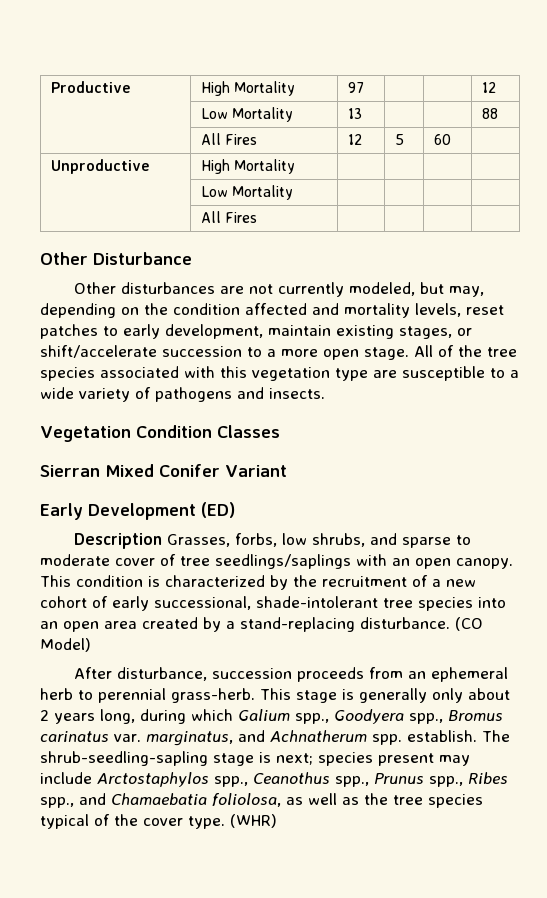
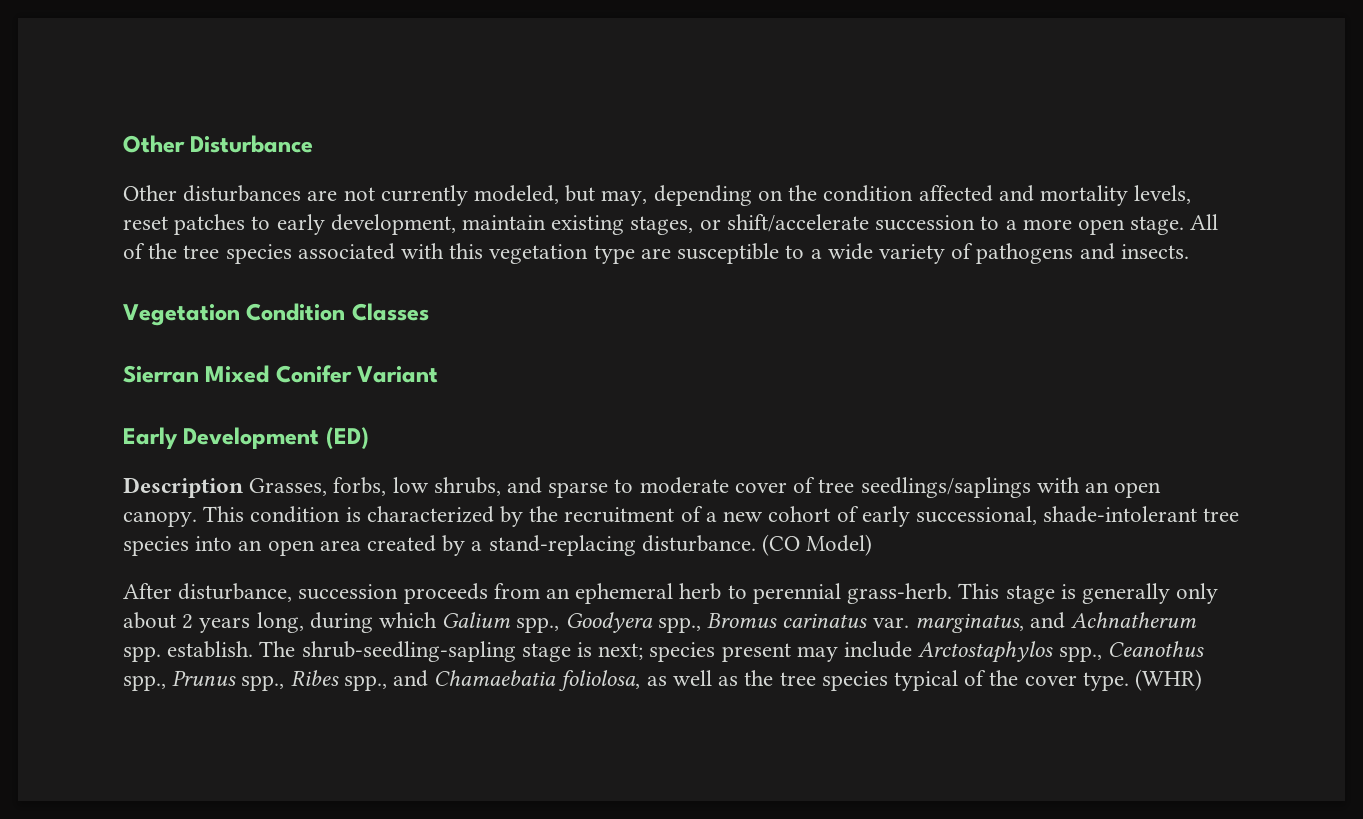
[50,81,131,93] [200,81,295,96] [347,82,364,93] [481,82,496,93] [200,107,293,122] [347,108,362,119] [481,108,498,119] [200,133,257,145] [347,134,362,145] [394,134,404,145] [433,134,451,145] [50,159,150,174] [200,159,295,174] [200,185,293,200] [200,211,257,223] Productive | High Mortality | 97 | | | 12 // | Low Mortality | 13 | | | 88 // | All Fires | 12 | 5 | 60 | // Unproductive | High Mortality | | | | // | Low Mortality | | | | // | All Fires | | | | // -> (123, 144) none

